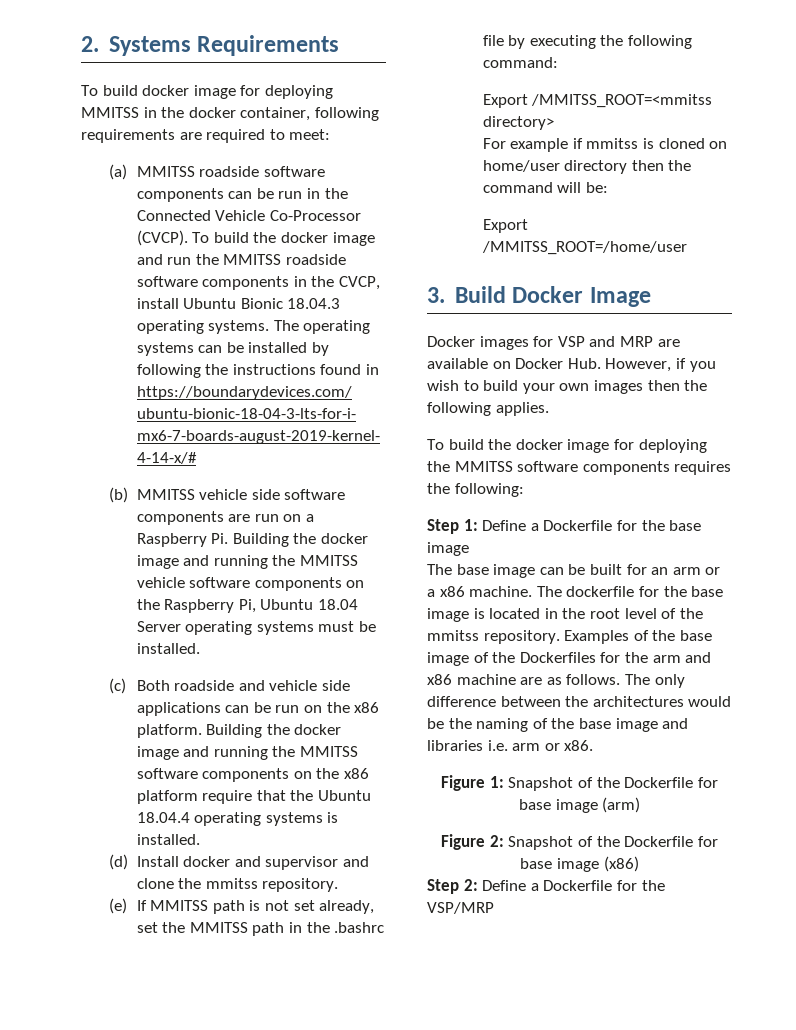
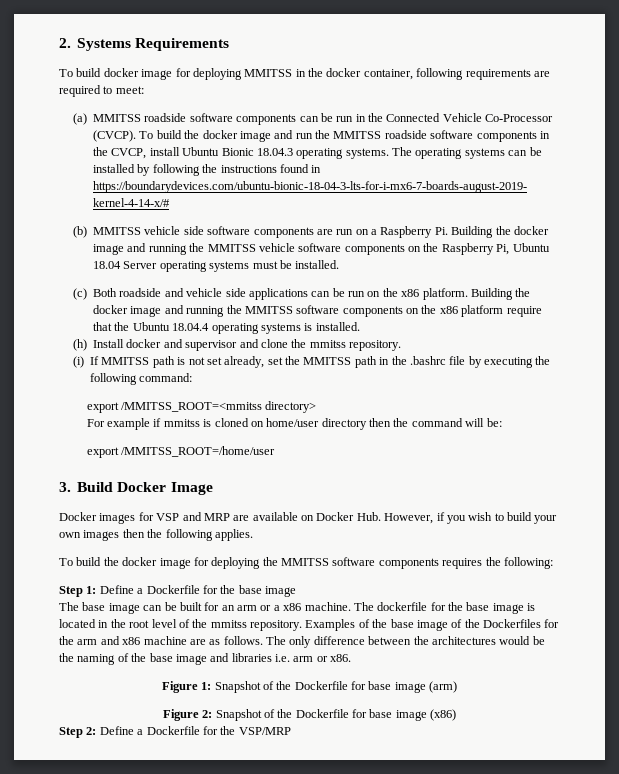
[108,854,128,870] (d) -> [72,339,87,351] (h)
[108,898,127,914] (e) -> [72,356,84,368] (i)
[482,94,528,108] Export -> [86,402,119,413] export
[482,219,528,233] Export -> [86,447,119,458] export

